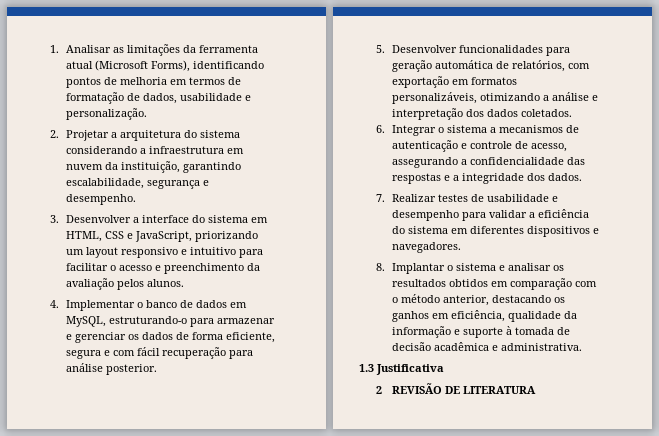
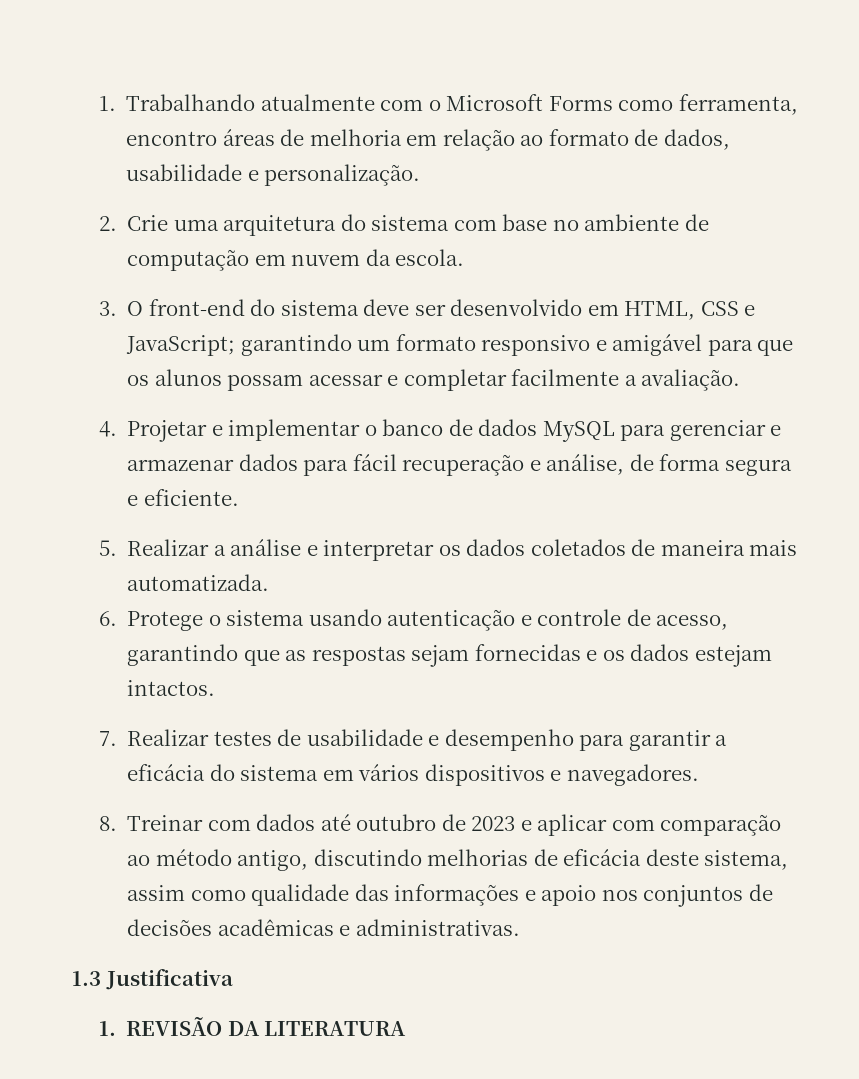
[49,44,259,56] [66,60,265,72] [66,77,242,88] [66,92,125,104] 1. Analisar as limitações da ferramenta atual (Microsoft Forms), identificando pontos de melhoria em termos de formatação -> [98,94,798,115] [126,129,629,151] 1. Trabalhando atualmente com o Microsoft Forms como ferramenta, encontro áreas de melhoria em relação ao formato
[66,130,118,141] Projetar a -> [127,215,219,231] Crie uma
[66,146,245,154] [66,161,242,173] [66,178,210,189] [66,194,137,205] [49,215,269,223] [66,231,259,242] [66,247,264,258] [66,263,261,274] [66,278,185,290] [49,300,248,311] [66,316,276,327] [66,332,174,343] considerando a infraestrutura em nuvem da instituição, garantindo escalabilidade, segurança e desempenho. // 3. Desenvolver a interface do sistema em HTML, CSS e JavaScript, priorizando um layout responsivo e intuitivo para facilitar o acesso e preenchimento da avaliação pelos alunos. // 4. Implementar o banco de dados em MySQL, estruturando-o para armazenar e gerenciar os dados -> [453,214,709,231] [127,249,465,271] [98,299,756,320] [126,334,794,356] [127,369,741,391] [98,419,782,442] [127,454,625,476] com base no ambiente de computação em nuvem da escola. // 3. O front-end do sistema deve ser desenvolvido em HTML, CSS e JavaScript; garantindo um formato responsivo e amigável para que os alunos possam acessar e completar facilmente a avaliação. // 4. Projetar e implementar o banco de dados MySQL para gerenciar e armazenar dados para fácil recuperação e análise,
[226,332,276,343] eficiente, -> (721, 462) none
[113,347,254,359] [66,363,158,375] [375,45,571,56] [392,60,591,72] [392,76,518,88] [392,92,599,104] [392,108,573,120] com fácil recuperação para análise posterior. // 5. Desenvolver funcionalidades para geração automática de relatórios, com exportação em formatos personalizáveis, otimizando a análise e interpretação dos dados coletados. -> [143,489,239,506] [98,539,798,561] [127,574,270,591] eficiente. // 5. Realizar a análise e interpretar os dados coletados de maneira mais automatizada.
[392,125,580,136] Integrar o sistema a mecanismos de -> [127,609,382,631] Protege o sistema usando
[392,157,586,168] [392,173,583,184] assegurando a confidencialidade das respostas e a integridade dos dados. -> [127,644,772,667] [127,680,216,696] garantindo que as respostas sejam fornecidas e os dados estejam intactos.
[489,209,590,218] [392,226,525,234] validar a eficiência do sistema em diferentes -> [628,730,728,751] [127,764,420,781] garantir a eficácia do sistema em vários
[392,263,565,274] [392,278,598,290] [392,294,566,306] [392,310,578,322] [392,326,571,338] [392,342,583,351] Implantar o sistema e analisar os resultados obtidos em comparação com o método anterior, destacando os ganhos em eficiência, qualidade da informação e suporte à tomada de decisão acadêmica e administrativa. -> [127,814,782,836] [127,849,789,871] [127,884,773,907] [127,919,520,936] Treinar com dados até outubro de 2023 e aplicar com comparação ao método antigo, discutindo melhorias de eficácia deste sistema, assim como qualidade das informações e apoio nos conjuntos de decisões acadêmicas e administrativas.
[375,383,461,394] 2 REVISÃO DE -> [98,1016,260,1036] 1. REVISÃO DA

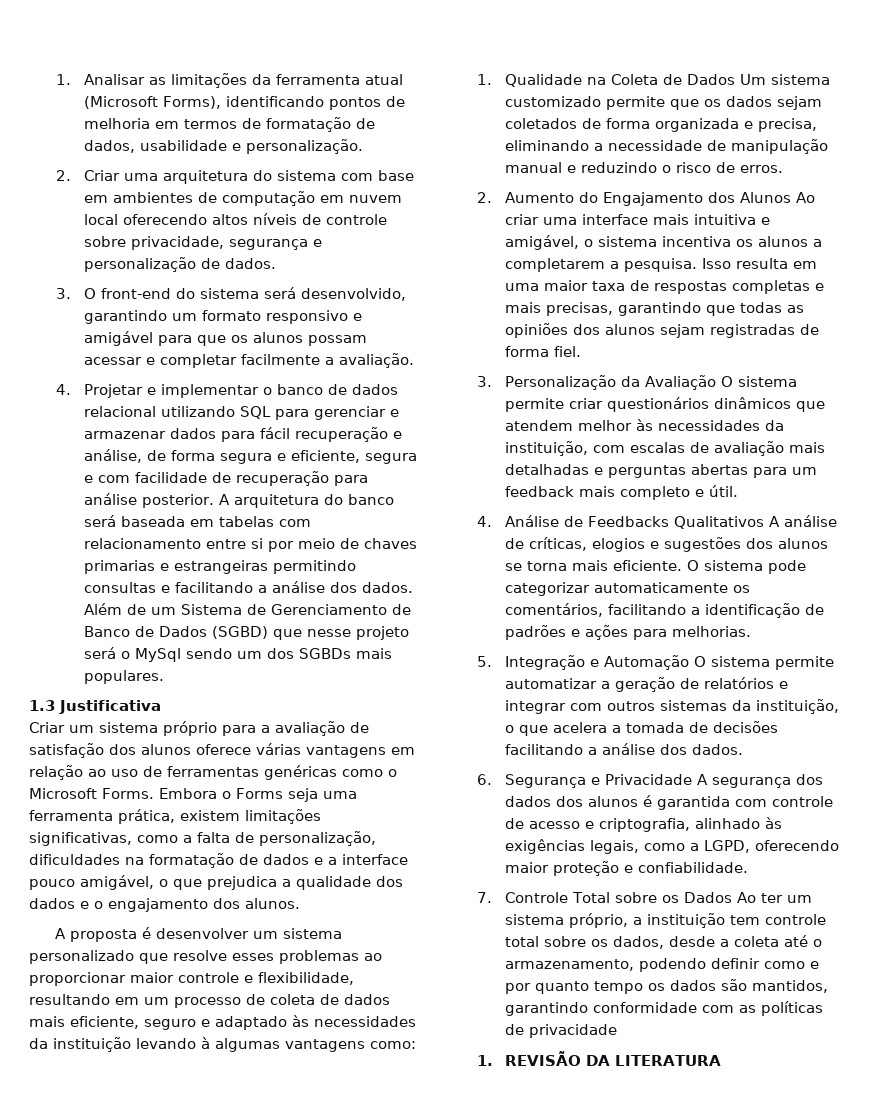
[98,94,798,115] [126,129,629,151] 1. Trabalhando atualmente com o Microsoft Forms como ferramenta, encontro áreas de melhoria em relação ao formato -> [56,73,403,88] [83,96,405,110] [83,117,351,132] 1. Analisar as limitações da ferramenta atual (Microsoft Forms), identificando pontos de melhoria em termos de formatação
[127,215,169,231] Crie -> [83,170,120,181] Criar
[552,214,680,231] no ambiente -> [83,192,193,203] em ambientes
[365,249,465,266] da escola. -> [83,213,387,225] [83,236,322,250] [83,257,276,272] local oferecendo altos níveis de controle sobre privacidade, segurança e personalização de dados.
[363,299,756,320] [126,335,236,356] deve ser desenvolvido em HTML, CSS e JavaScript; -> [263,287,406,301] será desenvolvido,
[542,421,615,442] MySQL -> [83,406,271,419] relacional utilizando SQL
[143,489,239,506] [98,539,798,561] [127,574,270,591] [98,609,729,631] [127,644,772,667] [127,680,216,696] [98,729,728,751] [127,764,699,786] [98,814,782,836] [127,849,789,871] [127,884,773,907] [127,919,520,936] [72,969,233,990] eficiente. // 5. Realizar a análise e interpretar os dados coletados de maneira mais automatizada. // 6. Protege o sistema usando autenticação e controle de acesso, garantindo que as respostas sejam fornecidas e os dados estejam intactos. // 7. Realizar testes de usabilidade e desempenho para garantir a eficácia do sistema em vários dispositivos e navegadores. // 8. Treinar com dados até outubro de 2023 e aplicar com comparação ao método antigo, discutindo melhorias de eficácia deste sistema, assim como qualidade das informações e apoio nos conjuntos de decisões acadêmicas e administrativas. // 1.3 Justificativa -> [290,450,417,464] [83,471,368,486] [83,493,394,508] [83,515,311,527] [83,538,417,552] [83,560,356,574] [83,581,413,593] [83,603,411,615] [83,626,409,640] [83,647,392,662] [83,670,164,684] [29,700,161,714] [29,721,369,736] [29,743,415,758] [29,765,397,780] [29,788,357,802] [29,809,321,824] [29,831,376,846] [29,853,408,868] [29,875,403,890] [29,898,300,912] [55,927,343,942] [29,950,382,964] [29,972,354,986] [29,994,390,1008] [29,1015,416,1030] [29,1037,416,1052] [477,74,830,87] [504,96,822,110] [504,118,817,132] [504,139,828,154] [504,162,783,173] [477,192,815,206] [504,214,770,225] [504,235,822,250] [504,258,817,272] [504,280,824,294] [504,302,804,316] [504,323,819,338] [504,346,581,357] [477,375,797,390] [504,397,825,412] [504,419,784,431] [504,441,825,456] [504,464,817,478] [504,485,738,500] [477,515,837,529] [504,537,828,552] [504,560,806,574] [504,582,750,596] [504,603,824,618] [504,625,751,640] [477,655,834,670] [504,677,788,692] [504,699,839,714] [504,721,778,736] [504,743,743,755] [477,774,823,788] [504,795,833,810] [504,817,782,832] [504,839,839,854] [504,861,748,876] [477,892,812,903] [504,913,826,928] [504,935,822,949] [504,958,819,972] [504,979,828,994] [504,1001,823,1016] [504,1024,617,1038] eficiente, segura e com facilidade de recuperação para análise posterior. A arquitetura do banco será baseada em tabelas com relacionamento entre si por meio de chaves primarias e estrangeiras permitindo consultas e facilitando a análise dos dados. Além de um Sistema de Gerenciamento de Banco de Dados (SGBD) que nesse projeto será o MySql sendo um dos SGBDs mais populares. // 1.3 Justificativa // Criar um sistema próprio para a avaliação de satisfação dos alunos oferece várias vantagens em relação ao uso de ferramentas genéricas como o Microsoft Forms. Embora o Forms seja uma ferramenta prática, existem limitações significativas, como a falta de personalização, dificuldades na formatação de dados e a interface pouco amigável, o que prejudica a qualidade dos dados e o engajamento dos alunos. // A proposta é desenvolver um sistema personalizado que resolve esses problemas ao proporcionar maior controle e flexibilidade, resultando em um processo de coleta de dados mais eficiente, seguro e adaptado às necessidades da instituição levando à algumas vantagens como: // 1. Qualidade na Coleta de Dados Um sistema customizado permite que os dados sejam coletados de forma organizada e precisa, eliminando a necessidade de manipulação manual e reduzindo o risco de erros. // 2. Aumento do Engajamento dos Alunos Ao criar uma interface mais intuitiva e amigável, o sistema incentiva os alunos a completarem a pesquisa. Isso resulta em uma maior taxa de respostas completas e mais precisas, garantindo que todas as opiniões dos alunos sejam registradas de forma fiel. // 3. Personalização da Avaliação O sistema permite criar questionários dinâmicos que atendem melhor às necessidades da instituição, com escalas de avaliação mais detalhadas e perguntas abertas para um feedback mais completo e útil. // 4. Análise de Feedbacks Qualitativos A análise de críticas, elogios e sugestões dos alunos se torna mais eficiente. O sistema pode categorizar automaticamente os comentários, facilitando a identificação de padrões e ações para melhorias. // 5. Integração e Automação O sistema permite automatizar a geração de relatórios e integrar com outros sistemas da instituição, o que acelera a tomada de decisões facilitando a análise dos dados. // 6. Segurança e Privacidade A segurança dos dados dos alunos é garantida com controle de acesso e criptografia, alinhado às exigências legais, como a LGPD, oferecendo maior proteção e confiabilidade. // 7. Controle Total sobre os Dados Ao ter um sistema próprio, a instituição tem controle total sobre os dados, desde a coleta até o armazenamento, podendo definir como e por quanto tempo os dados são mantidos, garantindo conformidade com as políticas de privacidade

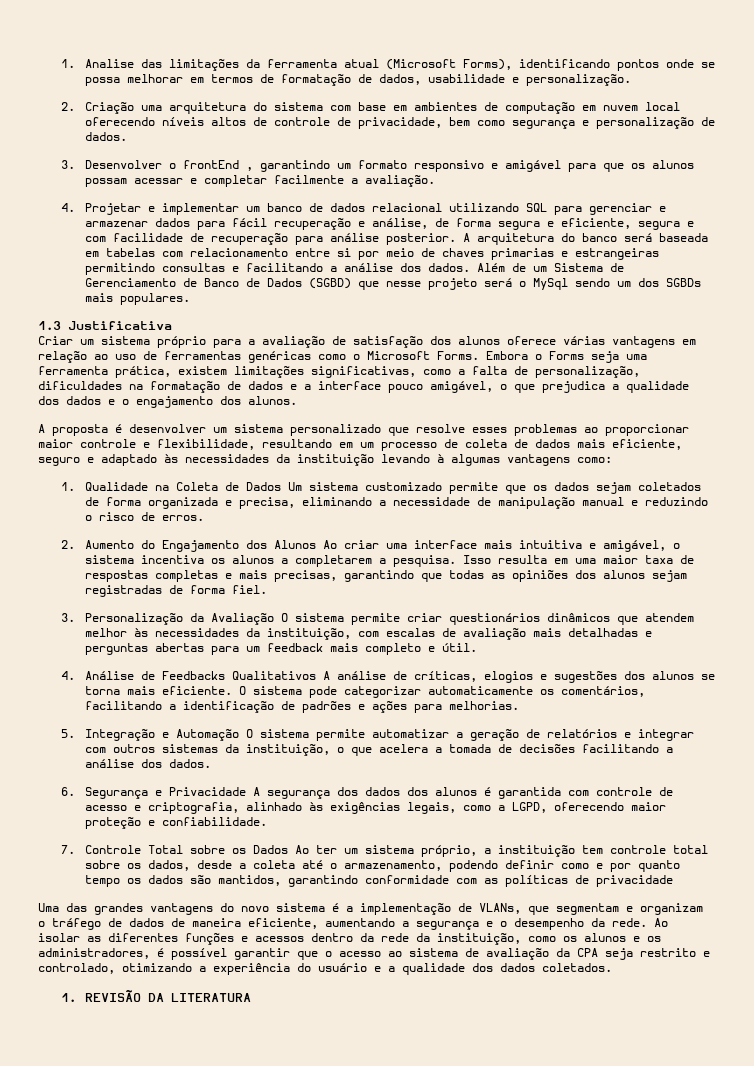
[56,74,166,85] 1. Analisar as -> [61,59,162,68] 1. Analise das
[385,96,405,107] [83,118,150,129] de melhoria -> [665,59,715,68] [84,74,183,86] onde se possa melhorar
[83,170,120,181] Criar -> [84,102,134,114] Criação
[211,213,387,225] [83,236,224,250] altos níveis de controle sobre privacidade, -> [161,117,505,129] níveis altos de controle de privacidade, bem como
[83,287,406,301] O front-end do sistema será desenvolvido, -> [84,160,253,171] Desenvolver o frontEnd ,
[262,387,272,395] o -> [245,206,260,212] um
(617, 1031) none -> [38,903,703,915] [38,918,668,930] [38,933,661,945] [38,948,710,960] [38,963,612,975] // Uma das grandes vantagens do novo sistema é a implementação de VLANs, que segmentam e organizam o tráfego de dados de maneira eficiente, aumentando a segurança e o desempenho da rede. Ao isolar as diferentes funções e acessos dentro da rede da instituição, como os alunos e os administradores, é possível garantir que o acesso ao sistema de avaliação da CPA seja restrito e controlado, otimizando a experiência do usuário e a qualidade dos dados coletados.

